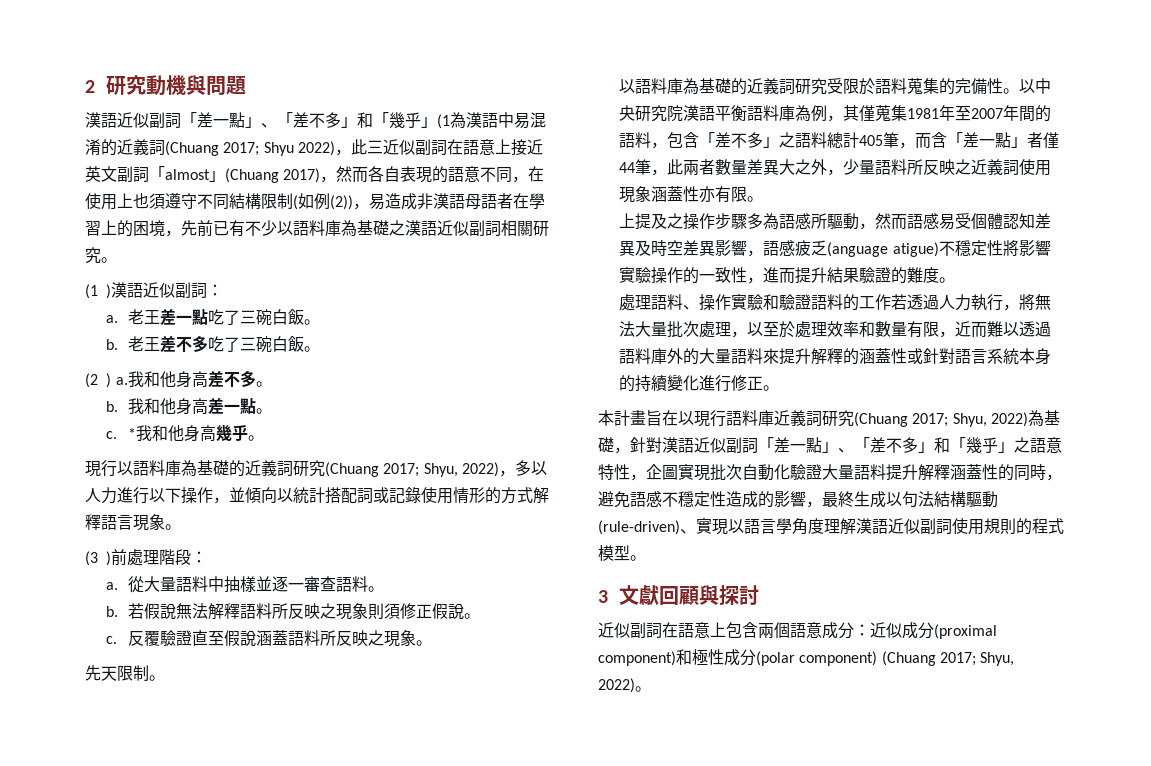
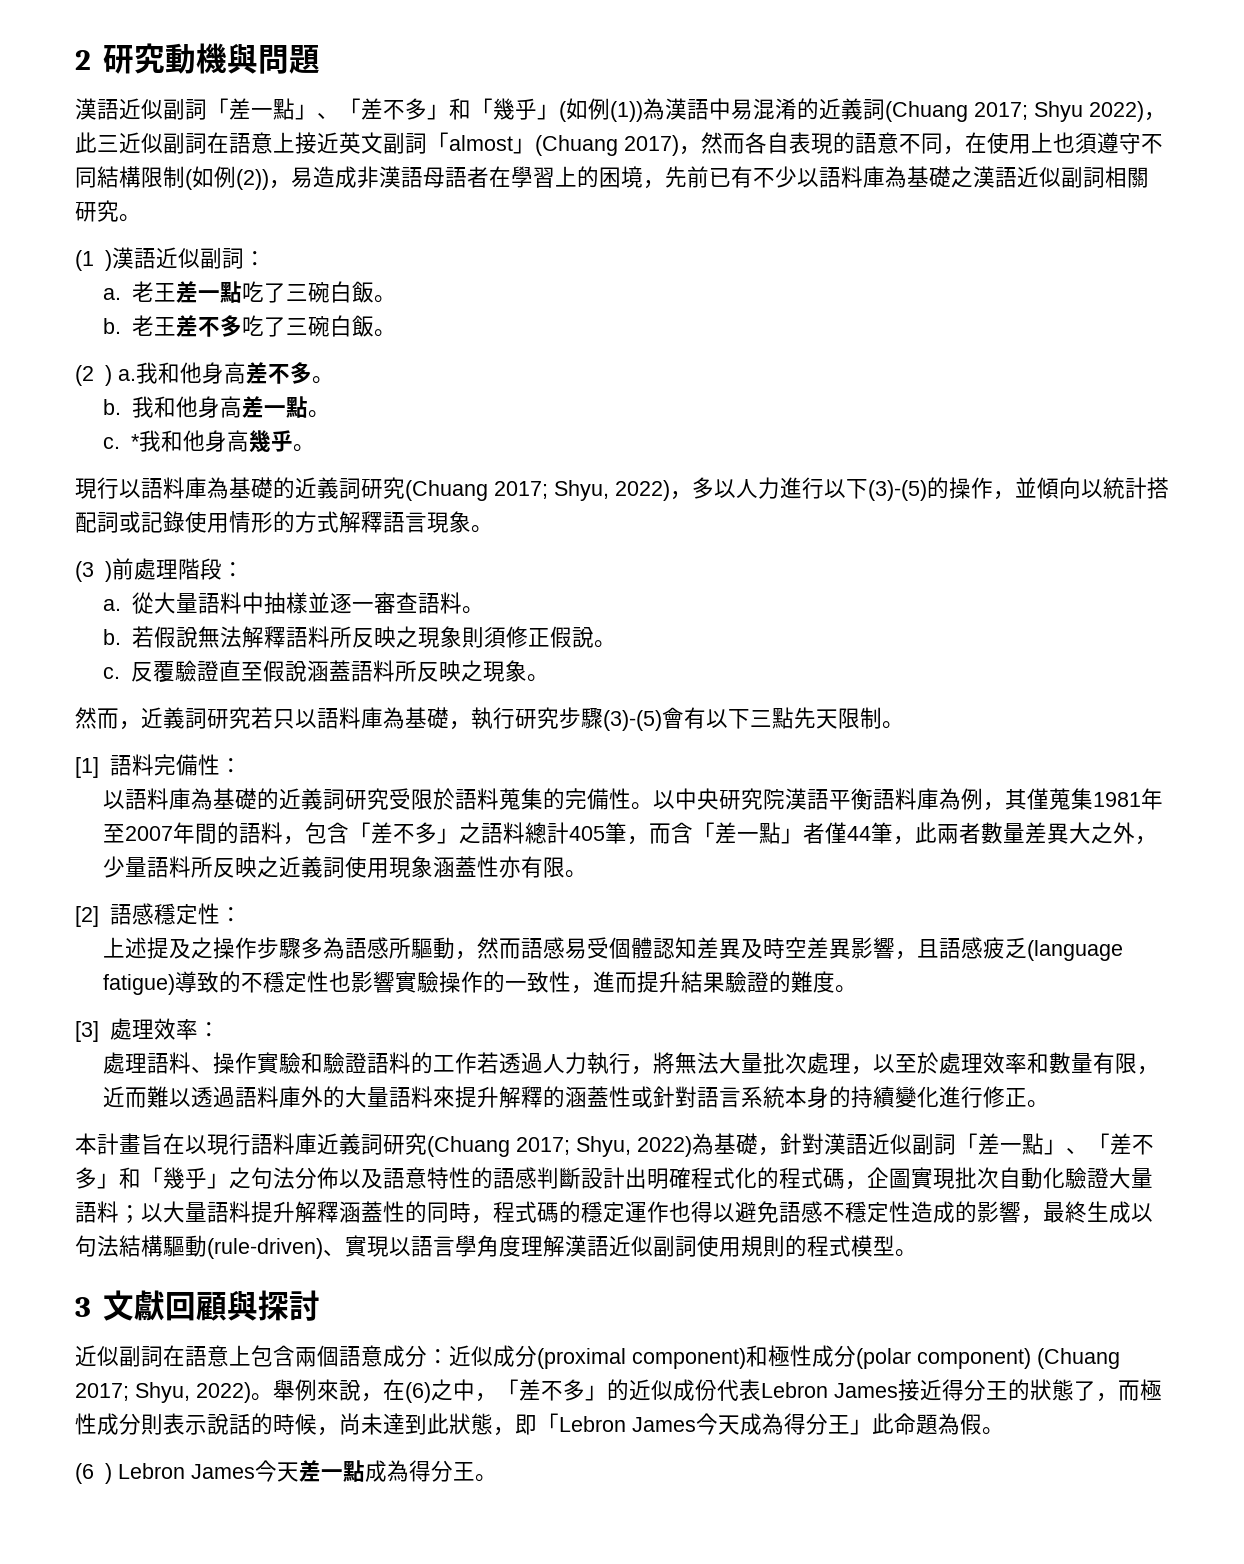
[437,114,450,129] (1 -> [559,98,643,122] (如例(1))
(181, 495) none -> [868,477,949,501] (3)-(5)的
(432, 643) none -> [75,707,794,731] 然而，近義詞研究若只以語料庫為基礎，執行研究步驟(3)-(5)會有以下三點
(165, 678) none -> [75,754,242,778] // [1]語料完備性：
[619,213,636,228] // 上 -> [75,903,242,927] [102,937,147,959] // [2]語感穩定性： // 上述
(764, 253) none -> [916,939,939,958] 且
[827,240,1019,257] (anguage atigue)不穩定性將 -> [1026,940,1123,961] [102,971,351,995] (language fatigue)導致的不穩定性也
(956, 280) none -> [75,1018,220,1042] // [3]處理效率：
[1030,437,1062,453] [598,464,630,480] 語意特性 -> [251,1167,845,1189] 句法分佈以及語意特性的語感判斷設計出明確程式化的程式碼
(886, 472) none -> [119,1201,251,1224] ；以大量語料
(1062, 477) none -> [493,1201,735,1223] 程式碼的穩定運作也得以
(651, 689) none -> [273,1379,1162,1403] [75,1413,1004,1436] [75,1460,497,1484] 舉例來說，在(6)之中，「差不多」的近似成份代表Lebron James接近得分王的狀態了，而極性成分則表示說話的時候，尚未達到此狀態，即「Lebron James今天成為得分王」此命題為假。 // (6 ) Lebron James今天差一點成為得分王。

